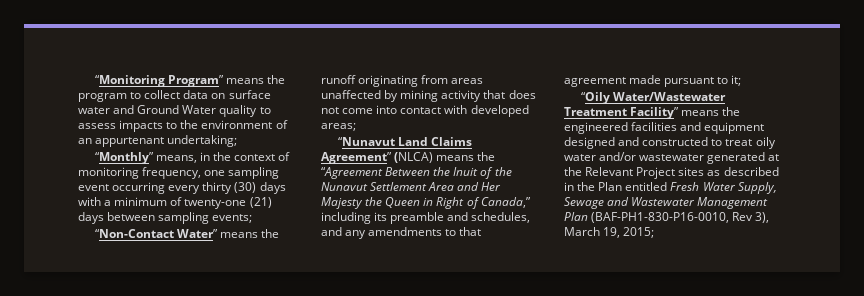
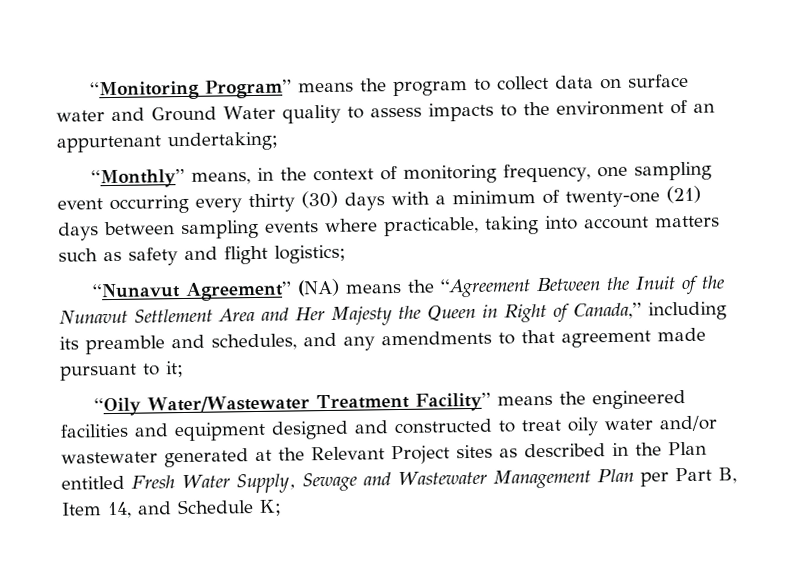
[212,214,253,223] [94,229,280,238] [321,75,484,87] [321,90,536,102] [321,105,529,117] [321,123,356,131] [337,137,473,146] [321,152,434,164] events; // “Non-Contact Water” means the runoff originating from areas unaffected by mining activity that does not come into contact with developed areas; // “Nunavut Land Claims Agreement” (NLCA) -> [265,215,720,237] [58,244,346,266] [91,278,340,301] events where practicable, taking into account matters such as safety and flight logistics; // “Nunavut Agreement” (NA)
[591,212,770,223] [564,227,655,238] (BAF-PH1-830-P16-0010, Rev 3), March 19, 2015; -> [639,467,737,487] [61,499,282,519] per Part B, Item 14, and Schedule K;

